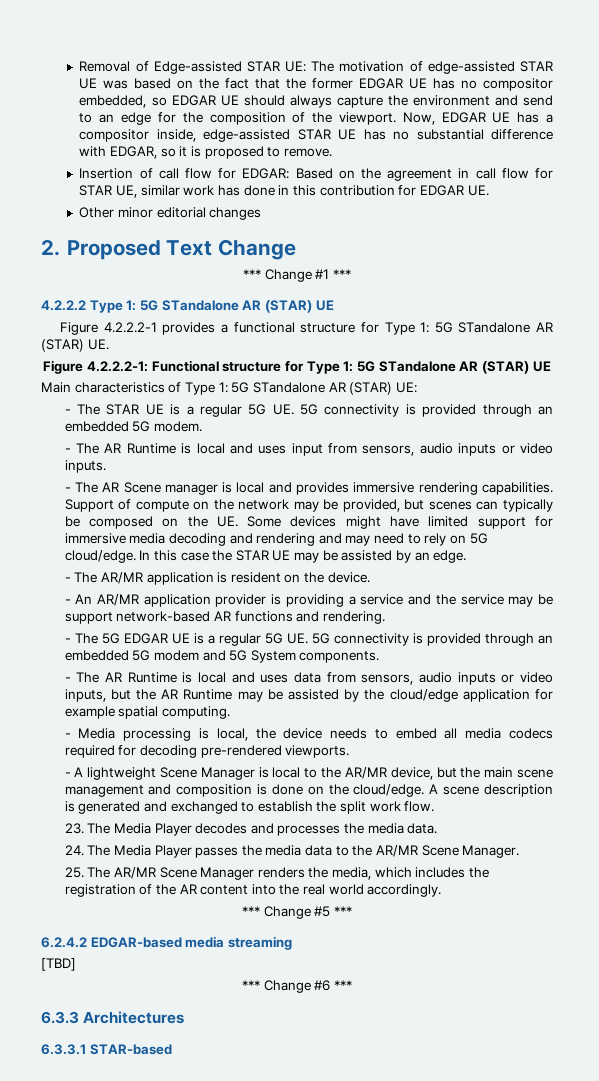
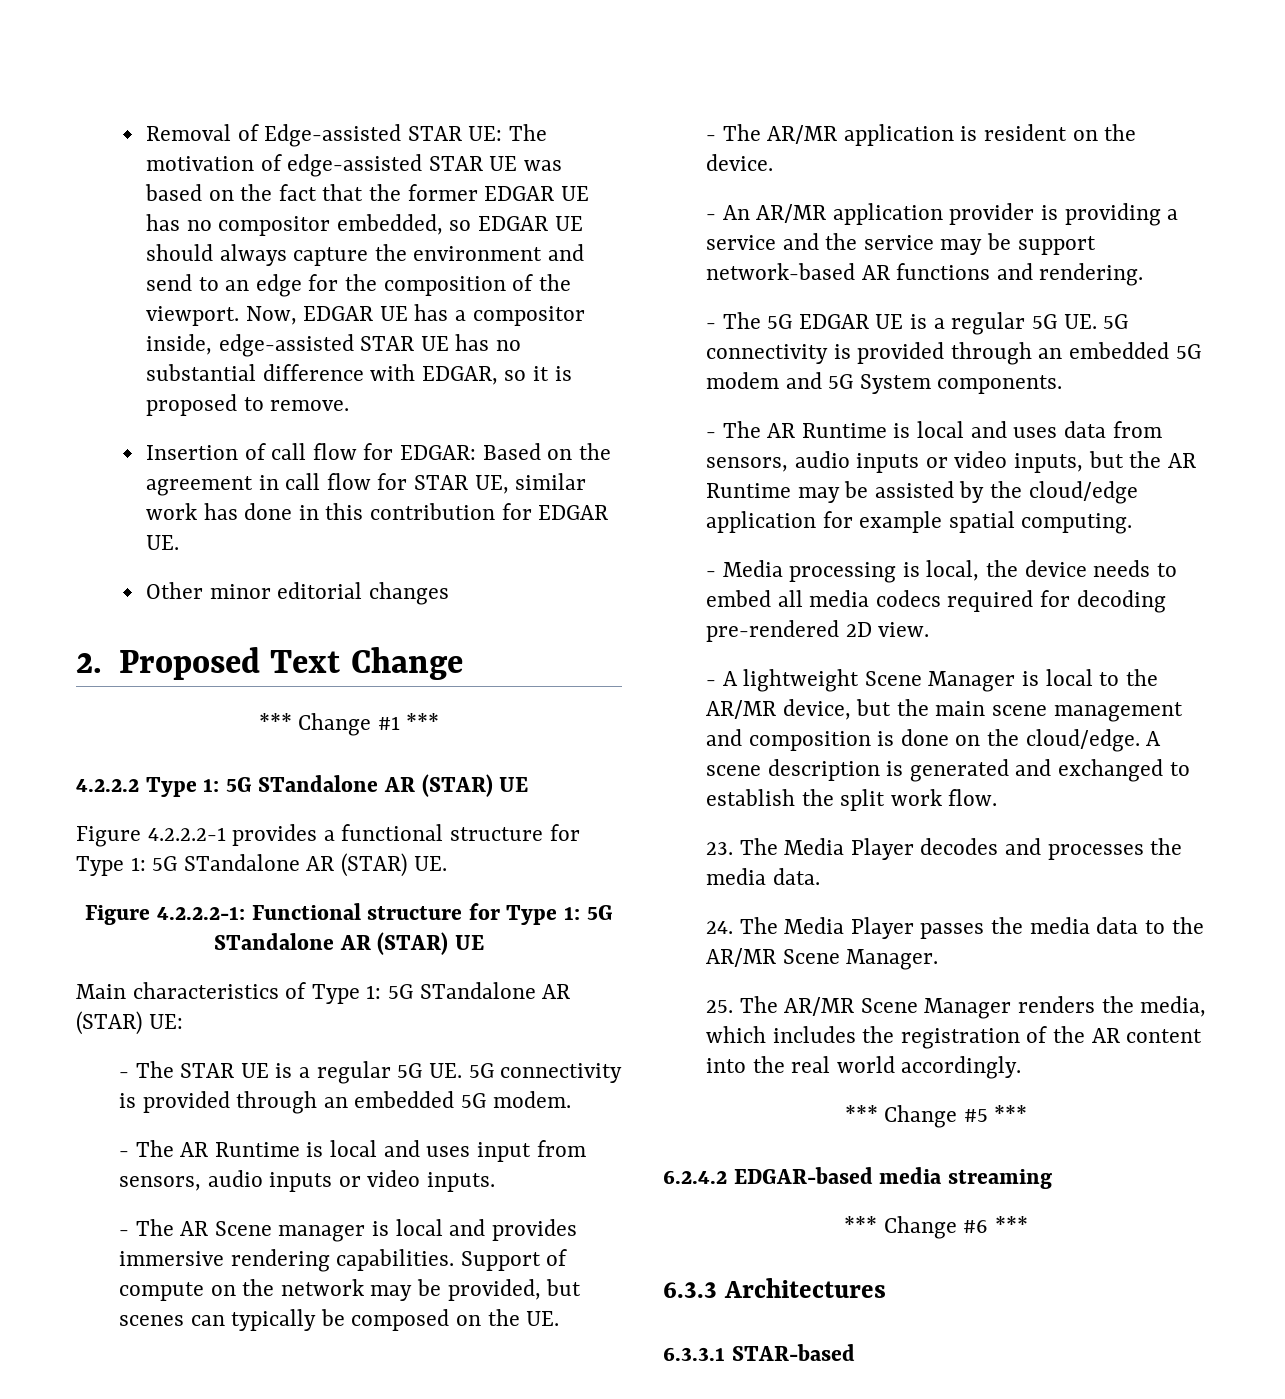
[247,516,554,529] [64,533,488,546] [64,550,467,563] Some devices might have limited support for immersive media decoding and rendering and may need to rely on 5G cloud/edge. In this case the STAR UE may be assisted by an edge. -> (560, 1318) none
[285,745,350,758] viewports. -> [845,622,930,637] 2D view.
[41,958,76,971] // [TBD] -> (1052, 1179) none

